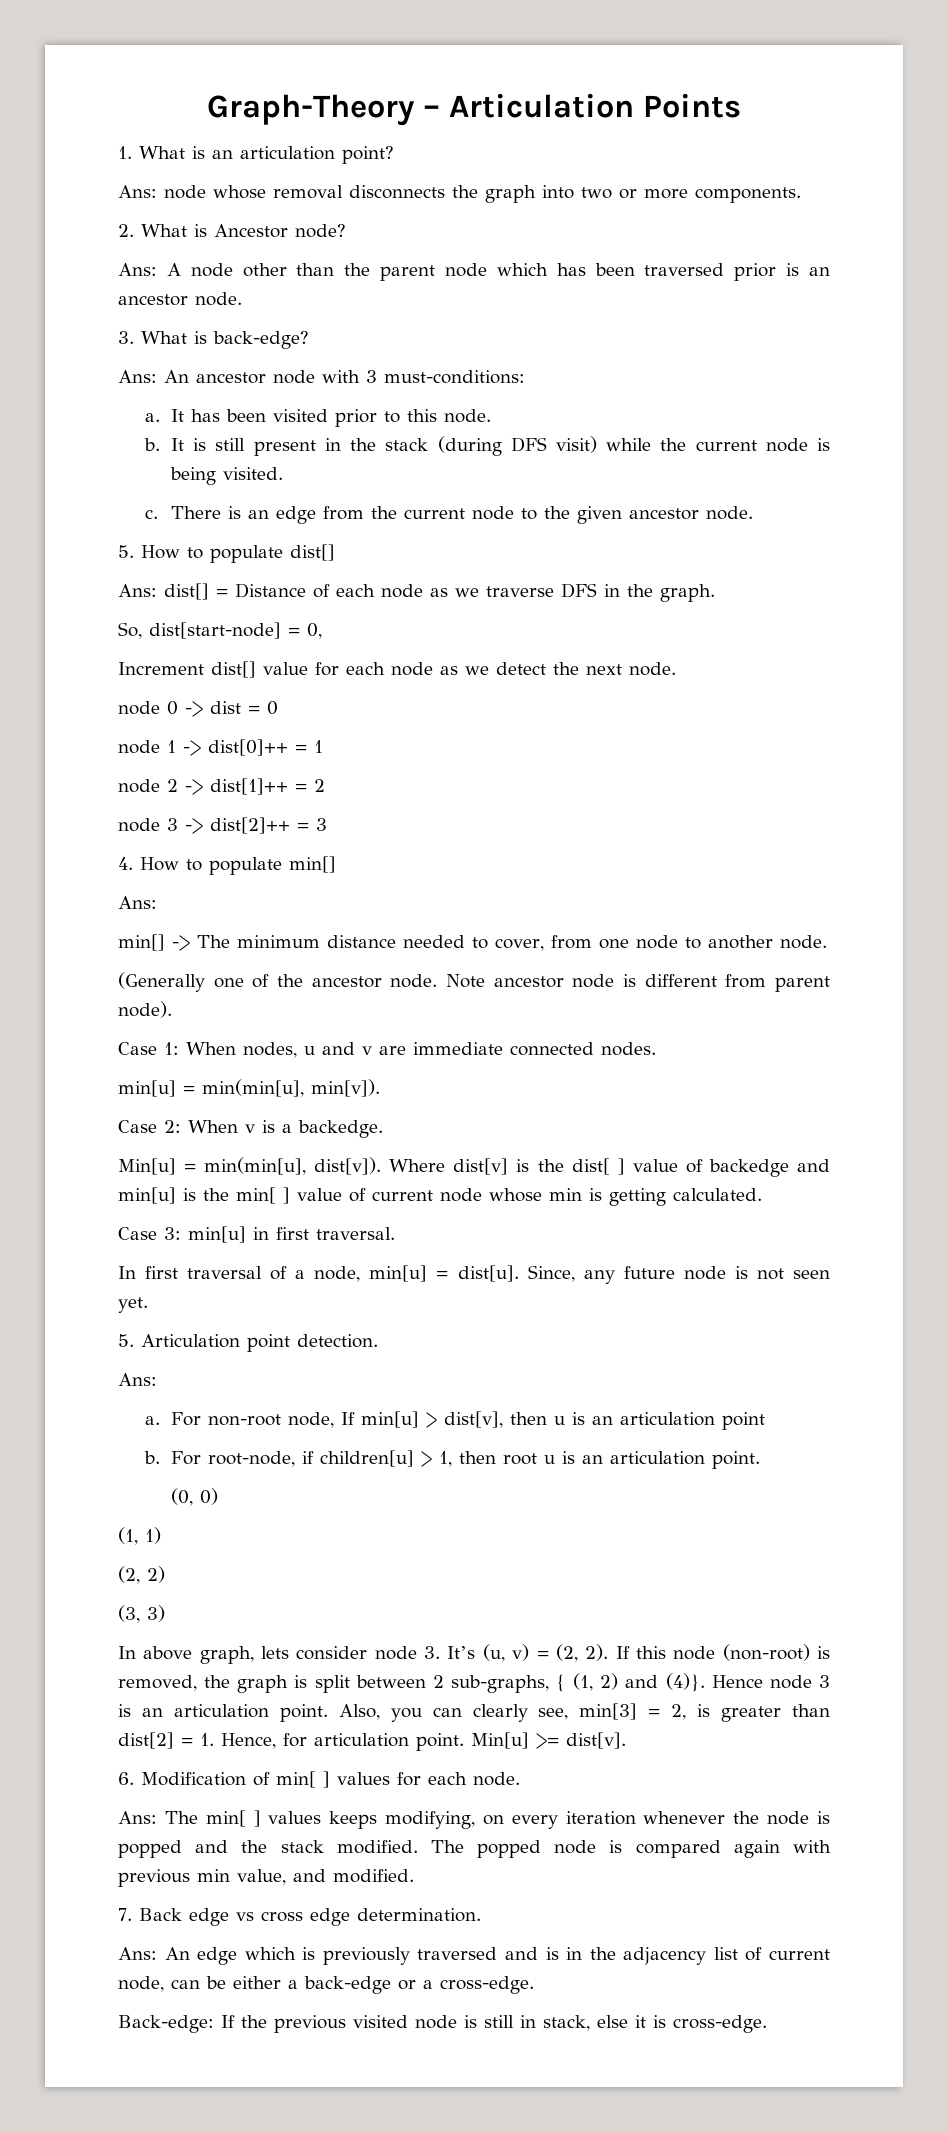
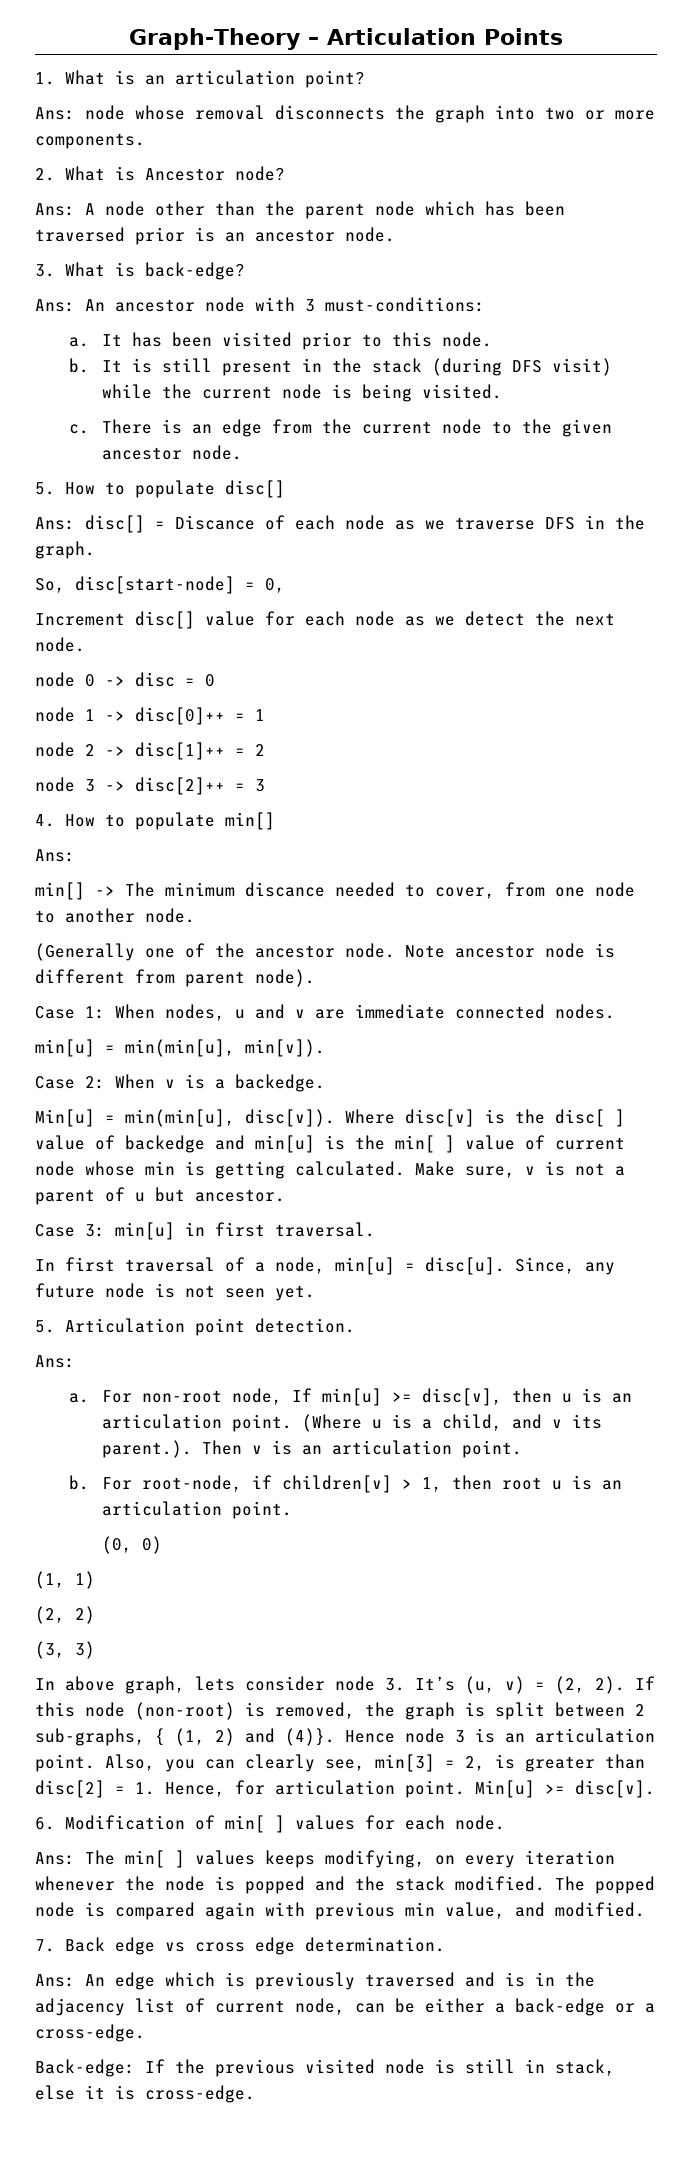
[290,544,335,561] [118,583,306,600] dist[] // Ans: dist[] = Distance -> [225,480,285,498] [35,515,255,533] disc[] // Ans: disc[] = Discance
[149,622,281,639] dist[start-node] -> [75,576,235,594] disc[start-node]
[211,661,256,678] dist[] -> [135,611,195,629] disc[]
[210,701,241,714] dist -> [135,672,175,687] disc
[208,739,288,756] dist[0]++ -> [135,707,225,725] disc[0]++
[210,778,288,795] dist[1]++ -> [135,742,225,760] disc[1]++
[210,817,290,834] dist[2]++ -> [135,777,225,795] disc[2]++
[327,935,396,948] distance -> [245,882,325,897] discance
[314,1157,610,1175] dist[v]). Where dist[v] is the dist[ -> [245,1109,605,1127] disc[v]). Where disc[v] is the disc[
(762, 1194) none -> [415,1161,625,1178] [35,1187,285,1205] Make sure, v is not a parent of u but ancestor.
[457,1265,519,1282] dist[u]. -> [425,1257,505,1275] disc[u].
[426,1411,504,1428] > dist[v], -> [392,1388,503,1406] >= disc[v],
[722,1412,766,1430] point -> [232,1414,603,1432] [102,1440,523,1458] point. (Where u is a child, and v its parent.). Then v is an articulation point.
[320,1450,415,1467] children[u] -> [282,1475,393,1493] children[v]
[118,1732,174,1749] dist[2] -> [35,1780,105,1798] disc[2]
[566,1732,626,1749] dist[v]. -> [575,1780,655,1798] disc[v].

